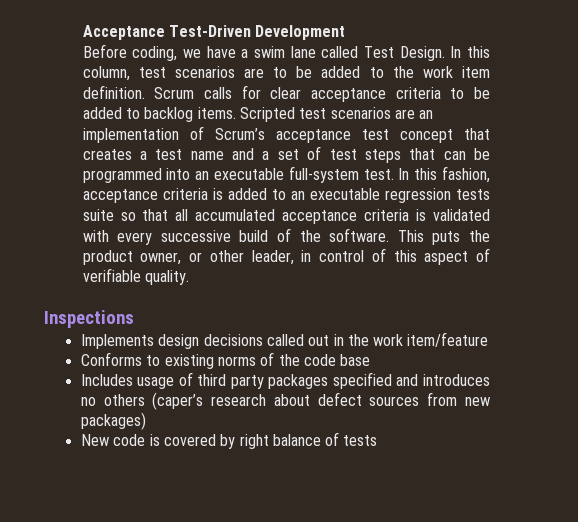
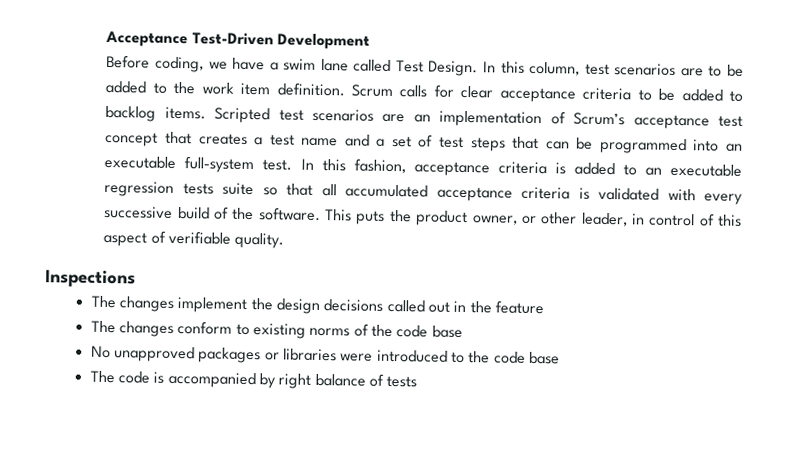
[80,334,154,349] Implements -> [90,295,273,313] The changes implement the
[373,332,489,347] [80,352,142,366] work item/feature // Conforms -> [494,300,544,315] [90,320,233,337] feature // The changes conform
[80,372,490,389] [80,392,490,410] [80,412,146,430] [80,434,109,446] Includes usage of third party packages specified and introduces no others (caper’s research about defect sources from new packages) // New -> [90,345,560,365] [89,370,115,384] No unapproved packages or libraries were introduced to the code base // The
[163,434,216,446] covered -> [167,371,256,389] accompanied

